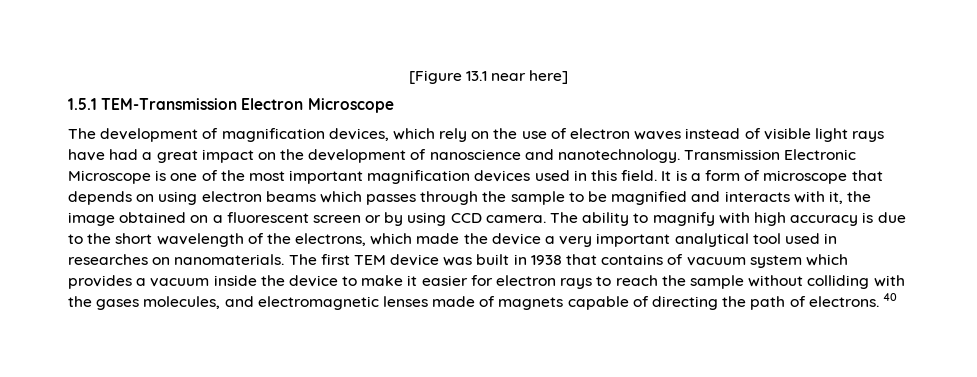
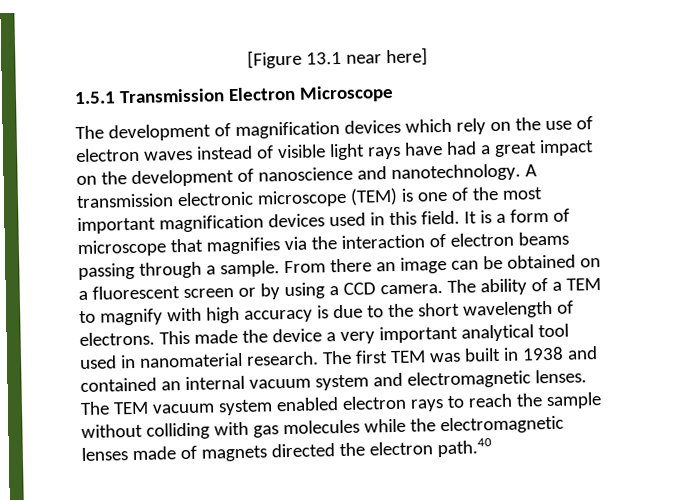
[101,98,238,110] TEM-Transmission -> [118,88,225,104] Transmission
[328,128,389,141] devices, -> [343,119,401,134] devices
[684,149,857,160] [68,170,151,184] Transmission Electronic Microscope -> [524,164,537,177] [76,187,398,209] A transmission electronic microscope (TEM)
[68,191,872,205] [68,212,115,226] depends on using electron beams which passes through the sample to be magnified and interacts with it, the image -> [205,231,569,255] [78,255,503,281] magnifies via the interaction of electron beams passing through a sample. From there an image can be
(447, 219) none -> [328,286,339,296] a
(630, 219) none -> [530,278,601,292] of a TEM
[266,233,413,246] the electrons, which -> [79,330,190,347] electrons. This
[68,254,285,265] researches on nanomaterials. -> [138,351,319,368] nanomaterial research.
[390,254,440,266] device -> (426, 357) none
[566,254,848,268] [68,275,493,289] that contains of vacuum system which provides a vacuum inside the device to make it easier for -> [566,346,598,360] [80,369,587,393] [80,397,339,416] and contained an internal vacuum system and electromagnetic lenses. The TEM vacuum system enabled
[68,296,254,310] the gases molecules, and -> [252,418,436,438] gas molecules while the
[567,293,897,310] capable of directing the path of electrons. 40 -> [270,438,492,458] directed the electron path.40

